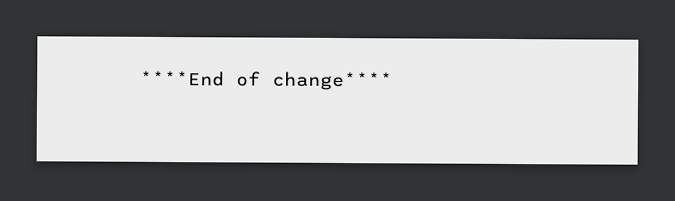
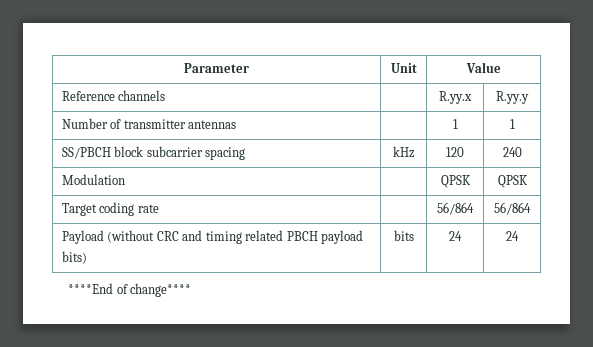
(140, 78) none -> [184,63,249,73] [390,63,417,73] [465,62,501,73] [61,90,166,101] [439,91,472,104] [496,91,529,104] [61,118,237,129] [452,119,458,129] [509,119,515,129] [61,146,246,160] [392,146,415,158] [446,147,464,157] [502,147,522,157] [61,174,125,185] [440,175,471,188] [497,175,528,188] [61,202,159,216] [437,202,474,215] [494,202,531,215] [61,230,364,244] [61,251,87,264] [393,230,414,241] [449,231,462,241] [506,231,519,241] Parameter | Unit | Value // Reference channels | | R.yy.x | R.yy.y // Number of transmitter antennas | | 1 | 1 // SS/PBCH block subcarrier spacing | kHz | 120 | 240 // Modulation | | QPSK | QPSK // Target coding rate | | 56/864 | 56/864 // Payload (without CRC and timing related PBCH payload bits) | bits | 24 | 24 //

